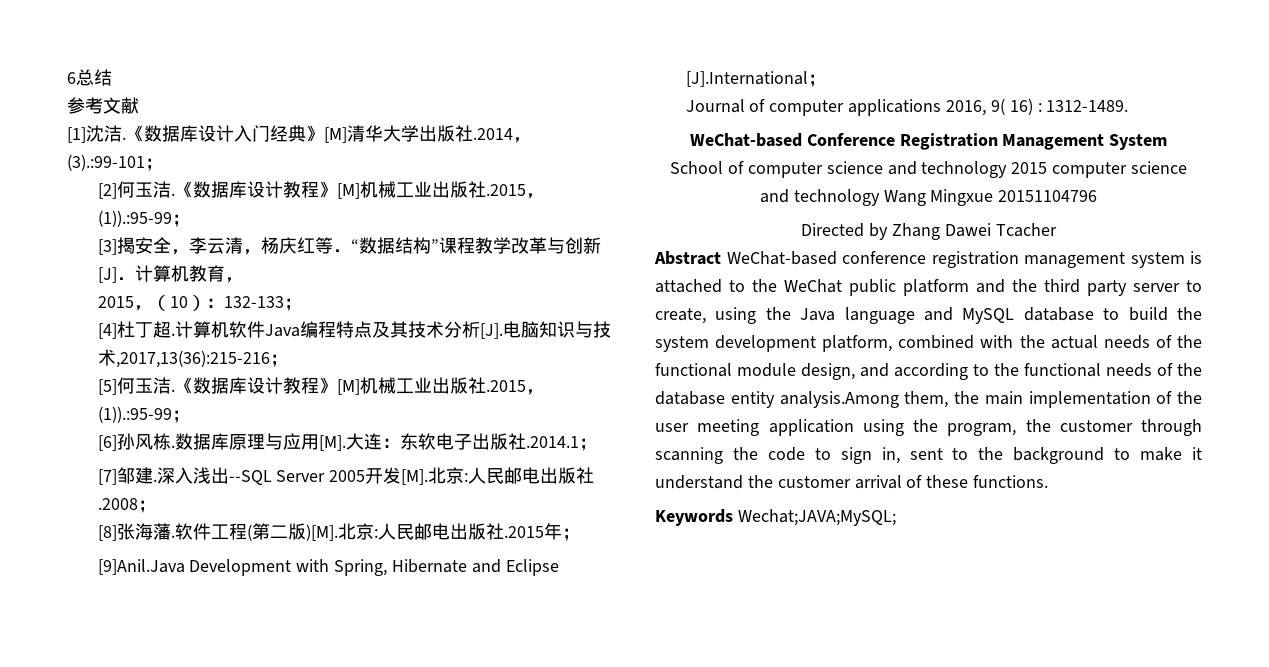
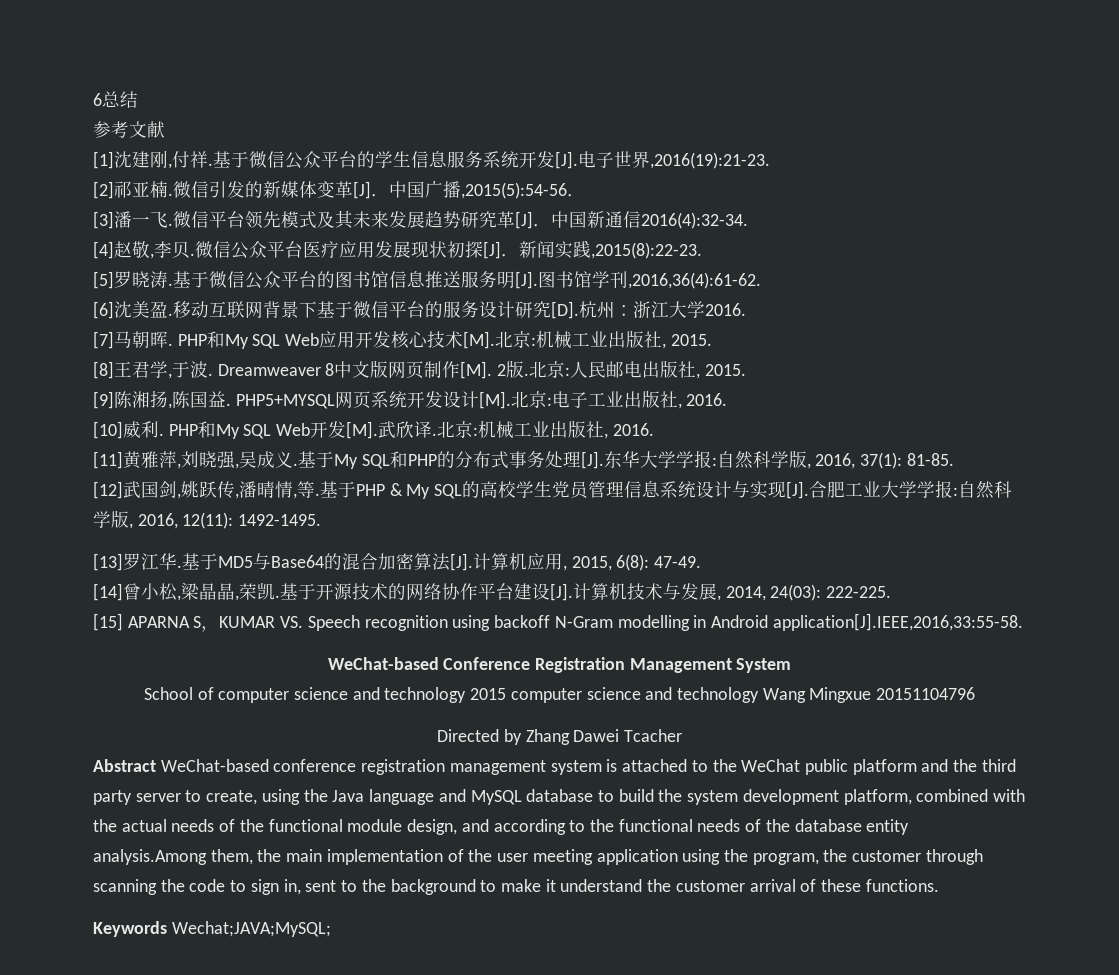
[104,125,531,143] [67,154,163,171] [97,181,544,199] [97,210,190,227] [97,237,601,255] [97,265,243,283] [97,295,302,311] [97,321,611,339] [97,349,288,368] [97,377,544,395] [97,406,190,423] [97,433,597,451] [97,467,595,485] [97,498,156,513] [97,523,580,541] [97,559,559,576] [685,71,826,87] [685,98,1129,116] 洁.《数据库设计入门经典》[M]清华大学出版社.2014，(3).:99-101； // [2]何玉洁.《数据库设计教程》[M]机械工业出版社.2015，(1)).:95-99； // [3]揭安全，李云清，杨庆红等．“数据结构”课程教学改革与创新[J]．计算机教育， // 2015，（10）：132-133； // [4]杜丁超.计算机软件Java编程特点及其技术分析[J].电脑知识与技术,2017,13(36):215-216； // [5]何玉洁.《数据库设计教程》[M]机械工业出版社.2015，(1)).:95-99； // [6]孙风栋.数据库原理与应用[M].大连：东软电子出版社.2014.1； // [7]邹建.深入浅出--SQL Server 2005开发[M].北京:人民邮电出版社.2008； // [8]张海藩.软件工程(第二版)[M].北京:人民邮电出版社.2015年； // [9]Anil.Java Development with Spring, Hibernate and Eclipse [J].International； // Journal of computer applications 2016, 9( 16) : 1312-1489. -> [132,150,770,169] [93,180,585,199] [93,210,748,229] [93,241,702,259] [93,271,761,289] [93,301,746,319] [93,330,712,349] [93,360,746,379] [93,390,728,409] [93,420,654,439] [93,450,954,469] [93,480,1013,499] [93,510,322,529] [93,552,702,571] [93,582,892,601] [93,613,1023,632] 建刚,付祥.基于微信公众平台的学生信息服务系统开发[J].电子世界,2016(19):21-23. // [2]祁亚楠.微信引发的新媒体变革[J]．中国广播,2015(5):54-56． // [3]潘一飞.微信平台领先模式及其未来发展趋势研究革[J]．中国新通信2016(4):32-34. // [4]赵敬,李贝.微信公众平台医疗应用发展现状初探[J]．新闻实践,2015(8):22-23. // [5]罗晓涛.基于微信公众平台的图书馆信息推送服务明[J].图书馆学刊,2016,36(4):61-62. // [6]沈美盈.移动互联网背景下基于微信平台的服务设计研究[D].杭州：浙江大学2016. // [7]马朝晖. PHP和My SQL Web应用开发核心技术[M].北京:机械工业出版社, 2015. // [8]王君学,于波. Dreamweaver 8中文版网页制作[M]. 2版.北京:人民邮电出版社, 2015. // [9]陈湘扬,陈国益. PHP5+MYSQL网页系统开发设计[M].北京:电子工业出版社, 2016. // [10]威利. PHP和My SQL Web开发[M].武欣译.北京:机械工业出版社, 2016. // [11]黄雅萍,刘晓强,吴成义.基于My SQL和PHP的分布式事务处理[J].东华大学学报:自然科学版, 2016, 37(1): 81-85. // [12]武国剑,姚跃传,潘晴情,等.基于PHP & My SQL的高校学生党员管理信息系统设计与实现[J].合肥工业大学学报:自然科学版, 2016, 12(11): 1492-1495. // [13]罗江华.基于MD5与Base64的混合加密算法[J].计算机应用, 2015, 6(8): 47-49. // [14]曾小松,梁晶晶,荣凯.基于开源技术的网络协作平台建设[J].计算机技术与发展, 2014, 24(03): 222-225. // [15] APARNA S，KUMAR VS. Speech recognition using backoff N-Gram modelling in Android application[J].IEEE,2016,33:55-58.

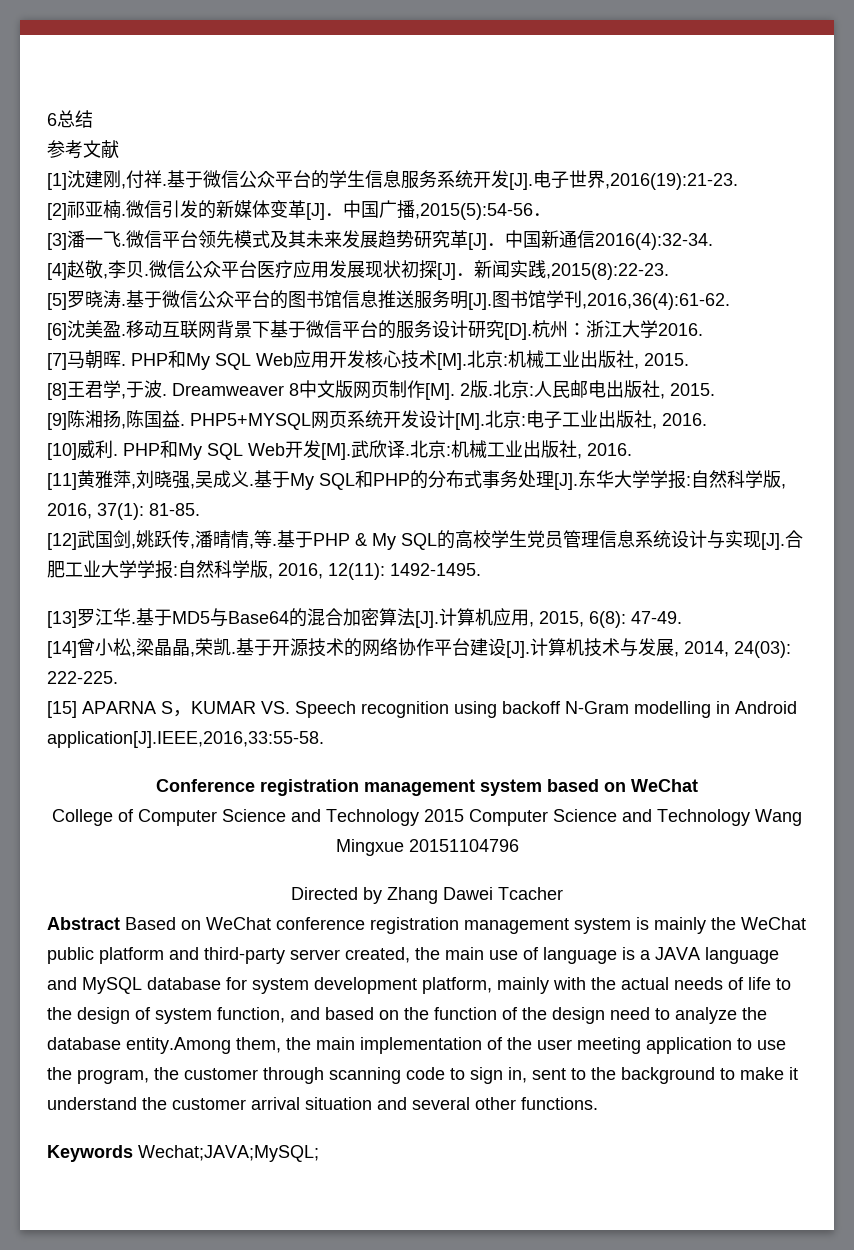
[327,657,792,673] [143,687,760,703] WeChat-based Conference Registration Management System // School of computer science and technology 2015 computer science and technology -> [156,779,698,796] [52,809,750,826] Conference registration management system based on WeChat // College of Computer Science and Technology 2015 Computer Science and Technology
[160,759,269,772] WeChat-based -> [125,917,271,930] Based on WeChat
[622,759,708,772] attached to -> [654,917,706,934] mainly
[953,759,1016,772] [93,789,365,805] the third party server to create, using the Java -> [204,947,700,964] third-party server created, the main use of language is a JAVA
[597,789,683,802] to build the -> [226,977,247,990] for
[916,789,989,802] combined -> [497,977,549,994] mainly
[239,819,910,835] [93,849,207,865] the functional module design, and according to the functional needs of the database entity analysis.Among -> [748,977,791,990] [47,1007,767,1024] [47,1037,231,1054] life to the design of system function, and based on the function of the design need to analyze the database entity.Among
[682,849,721,865] using -> [737,1038,786,1050] to use
[160,879,185,892] the -> (401, 1075) none
[800,879,862,892] of these -> [305,1097,516,1110] situation and several other

